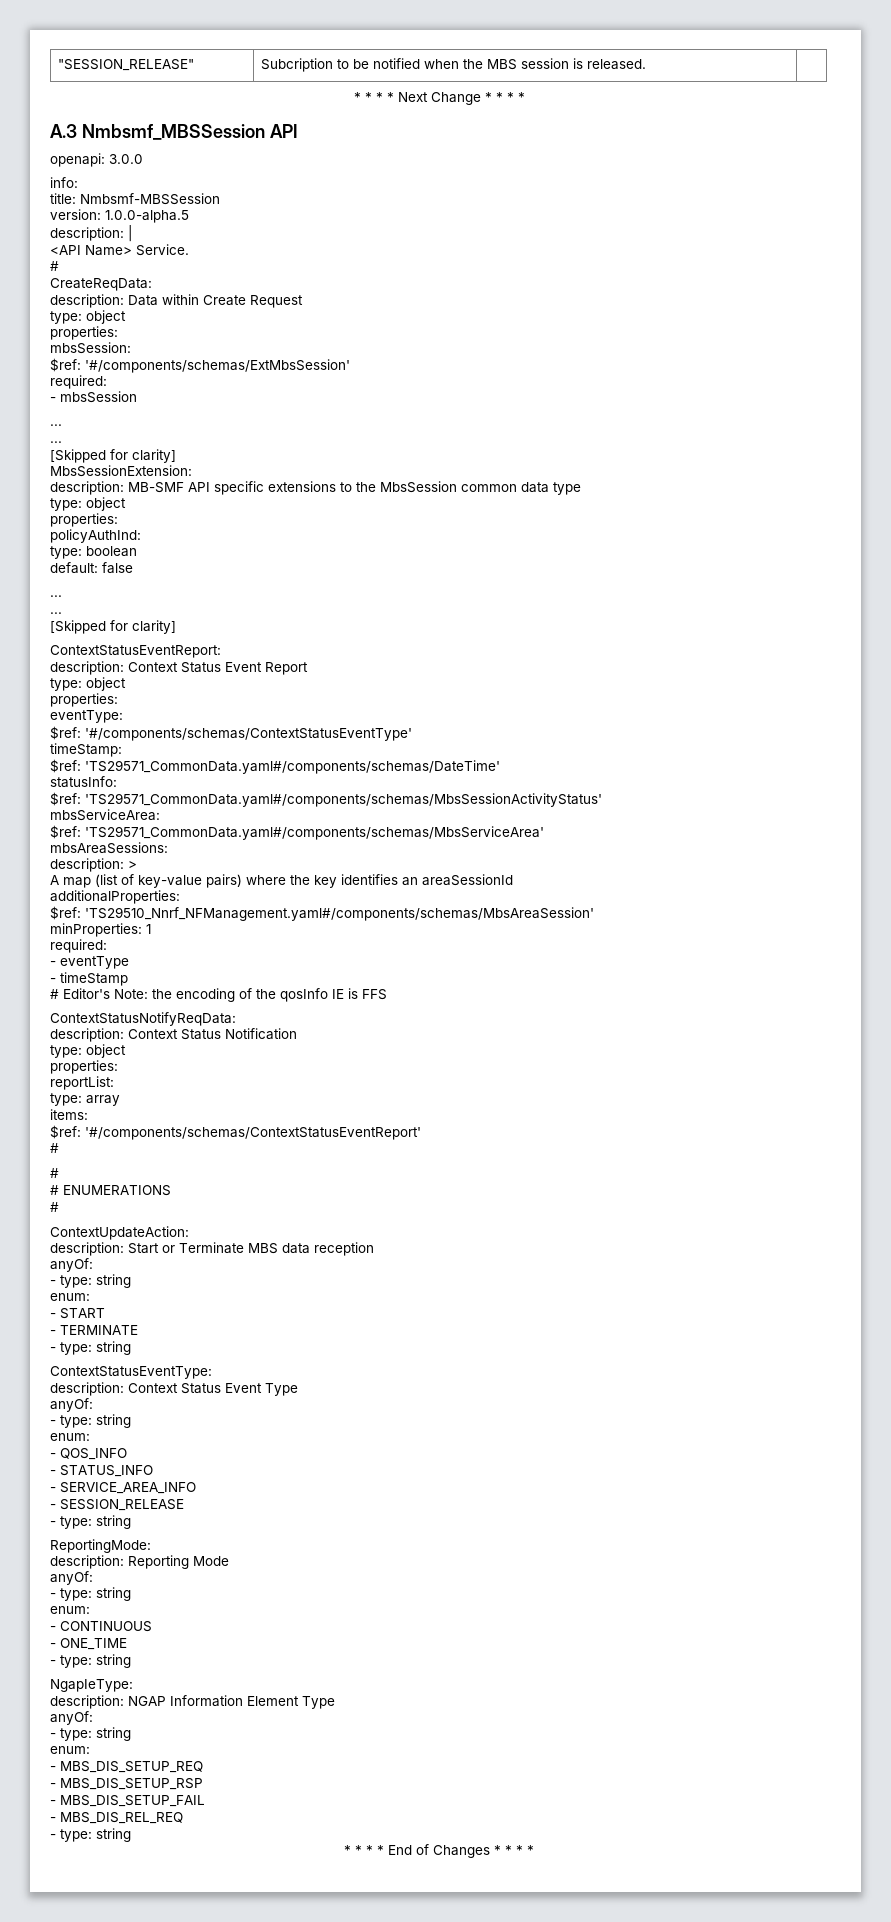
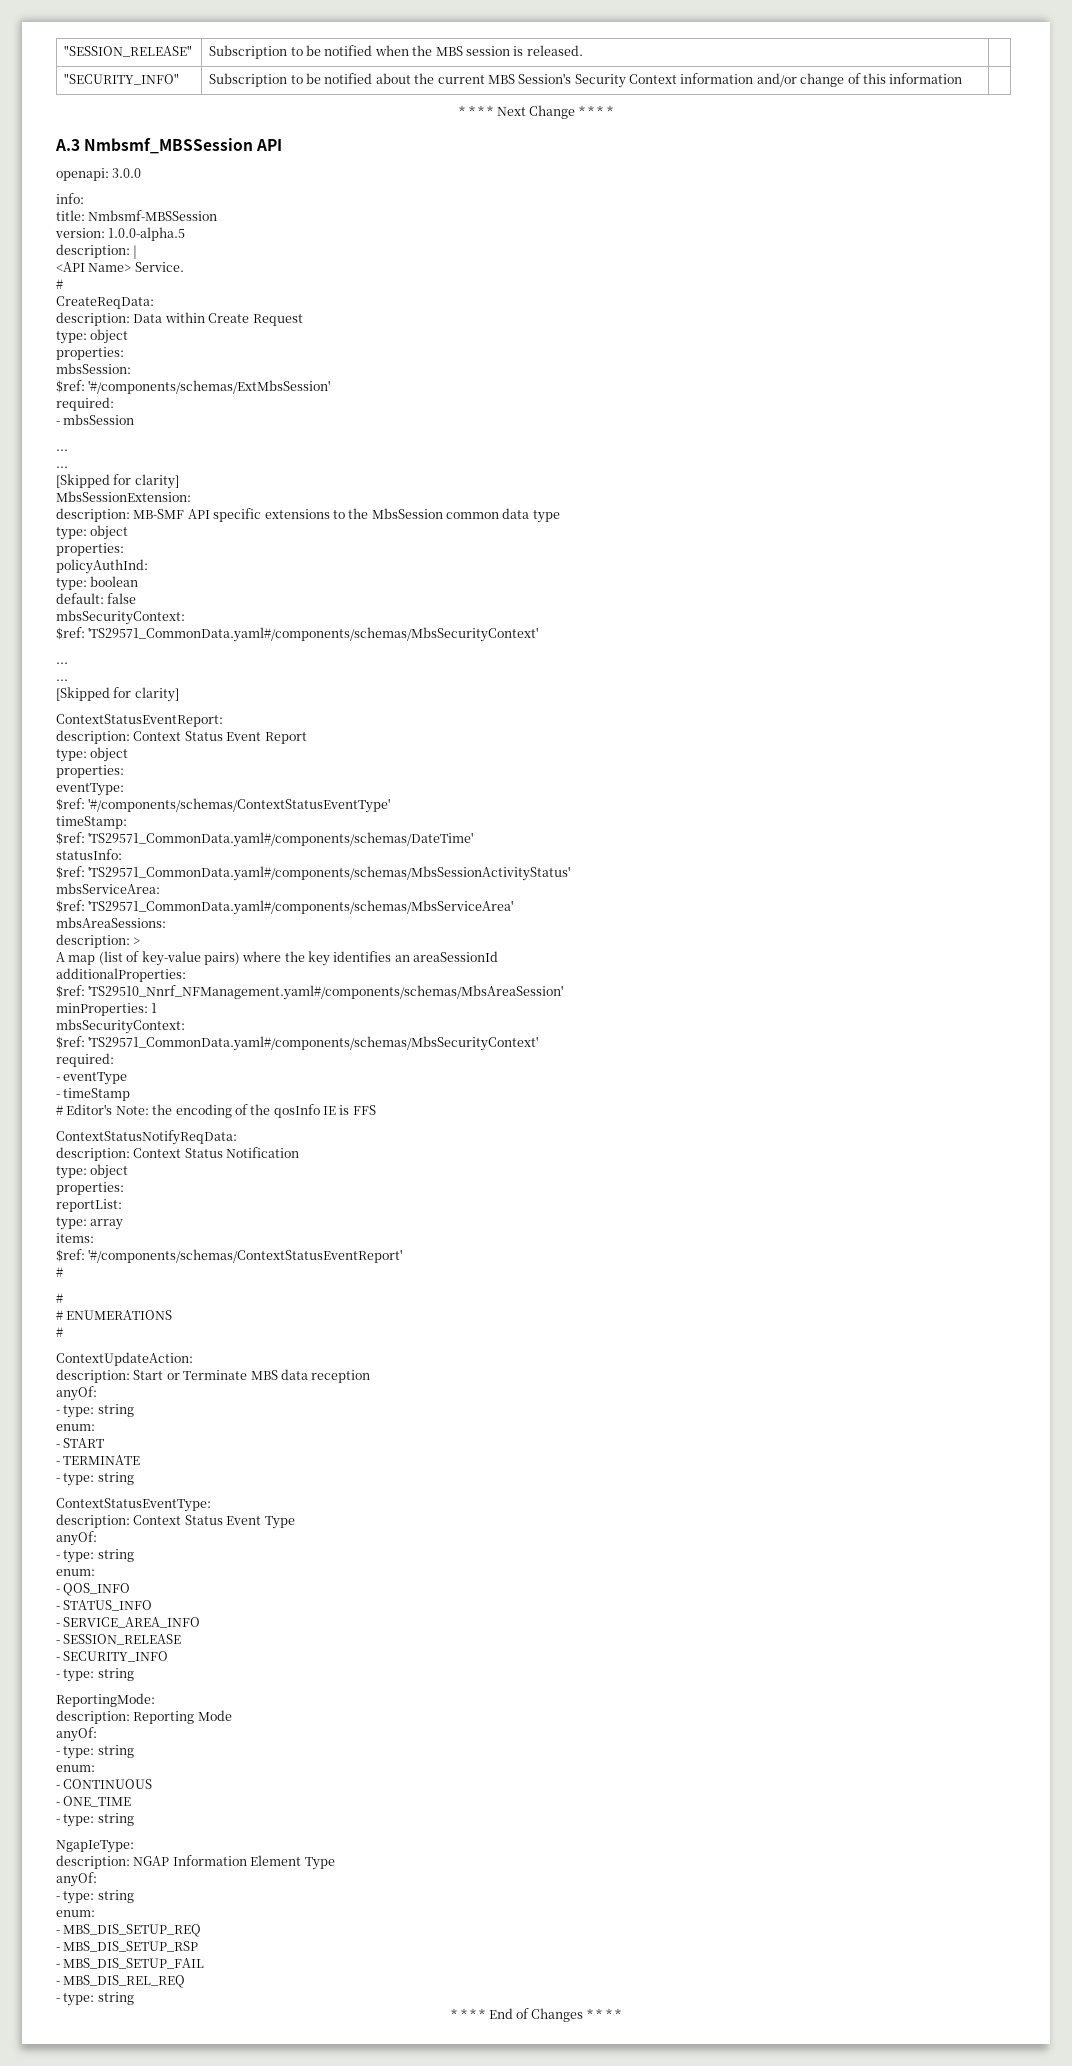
[260,58,333,72] Subcription -> [209,45,288,59] Subscription
(646, 64) none -> [64,73,180,85] [209,73,963,88] // "SECURITY_INFO" | Subscription to be notified about the current MBS Session's Security Context information and/or change of this information |
(133, 568) none -> [56,610,185,625] [56,627,539,642] // mbsSecurityContext: // $ref: 'TS29571_CommonData.yaml#/components/schemas/MbsSecurityContext'
(151, 929) none -> [56,1019,185,1034] [56,1036,539,1051] // mbsSecurityContext: // $ref: 'TS29571_CommonData.yaml#/components/schemas/MbsSecurityContext'
(184, 1505) none -> [56,1651,169,1662] // - SECURITY_INFO

